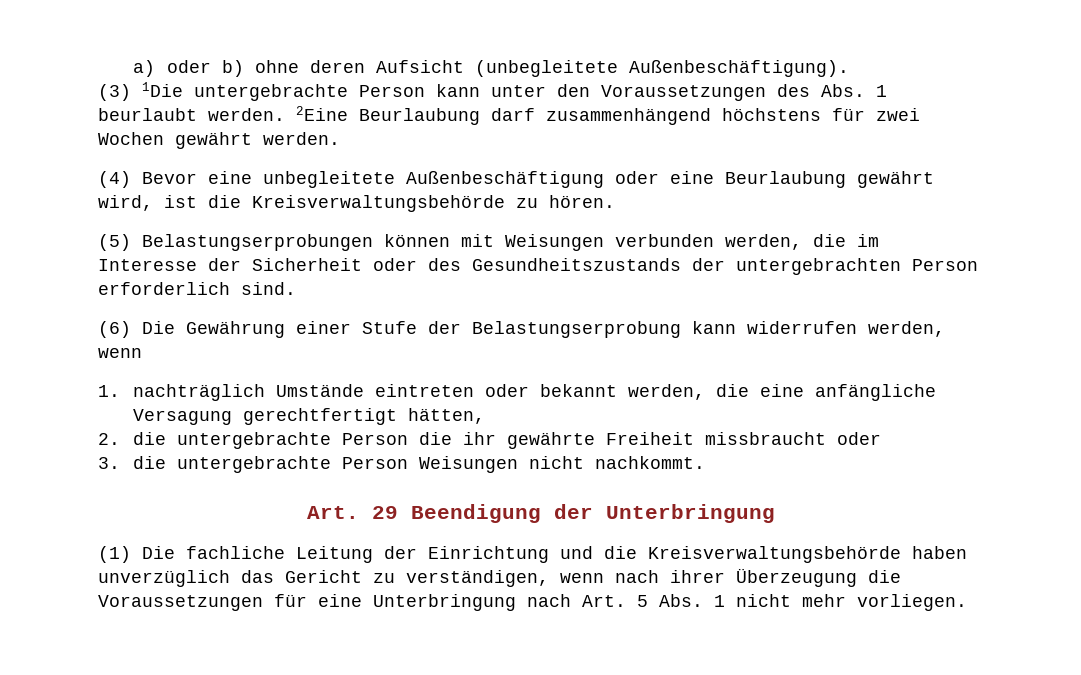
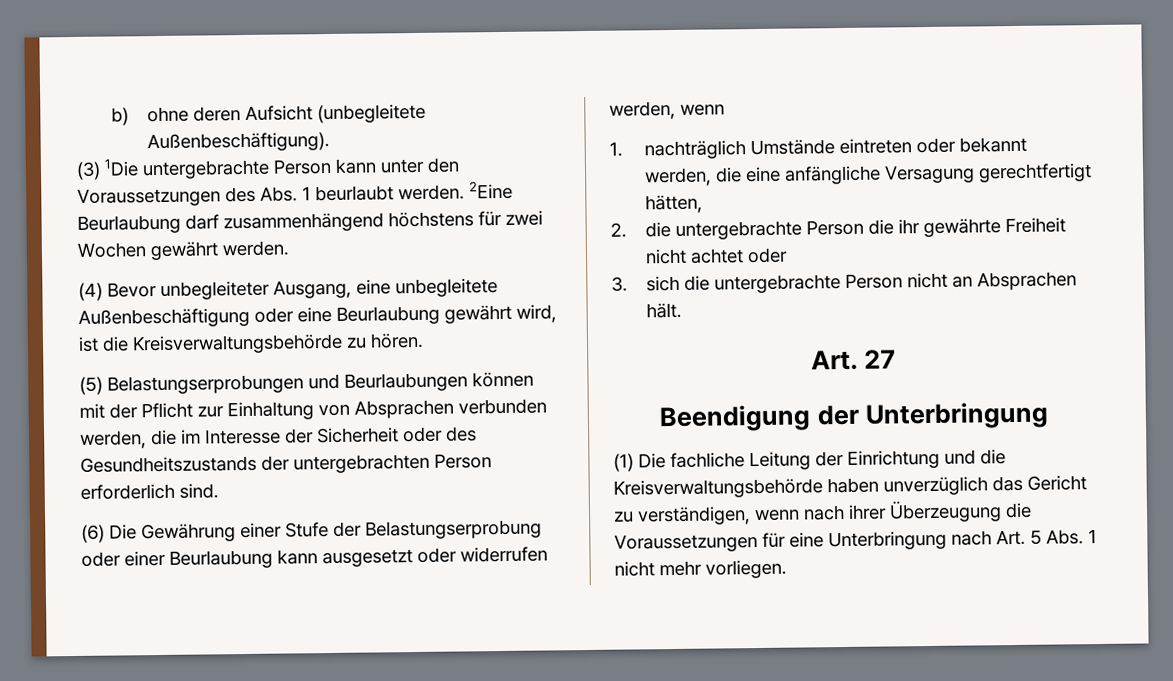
[132,60,212,77] a) oder -> (111, 116) none
(197, 178) none -> [160,279,352,300] unbegleiteter Ausgang,
[384,234,604,251] können mit Weisungen -> [308,371,534,392] [79,399,454,421] und Beurlaubungen können mit der Pflicht zur Einhaltung von Absprachen
[692,321,736,334] kann -> [81,547,457,569] oder einer Beurlaubung kann ausgesetzt oder
[704,432,826,445] missbraucht -> [645,248,745,265] nicht achtet
[132,456,705,473] [306,506,398,519] die untergebrachte Person Weisungen nicht nachkommt. // Art. 29 -> [646,271,1078,294] [646,302,683,319] [810,349,897,371] sich die untergebrachte Person nicht an Absprachen hält. // Art. 27 //

